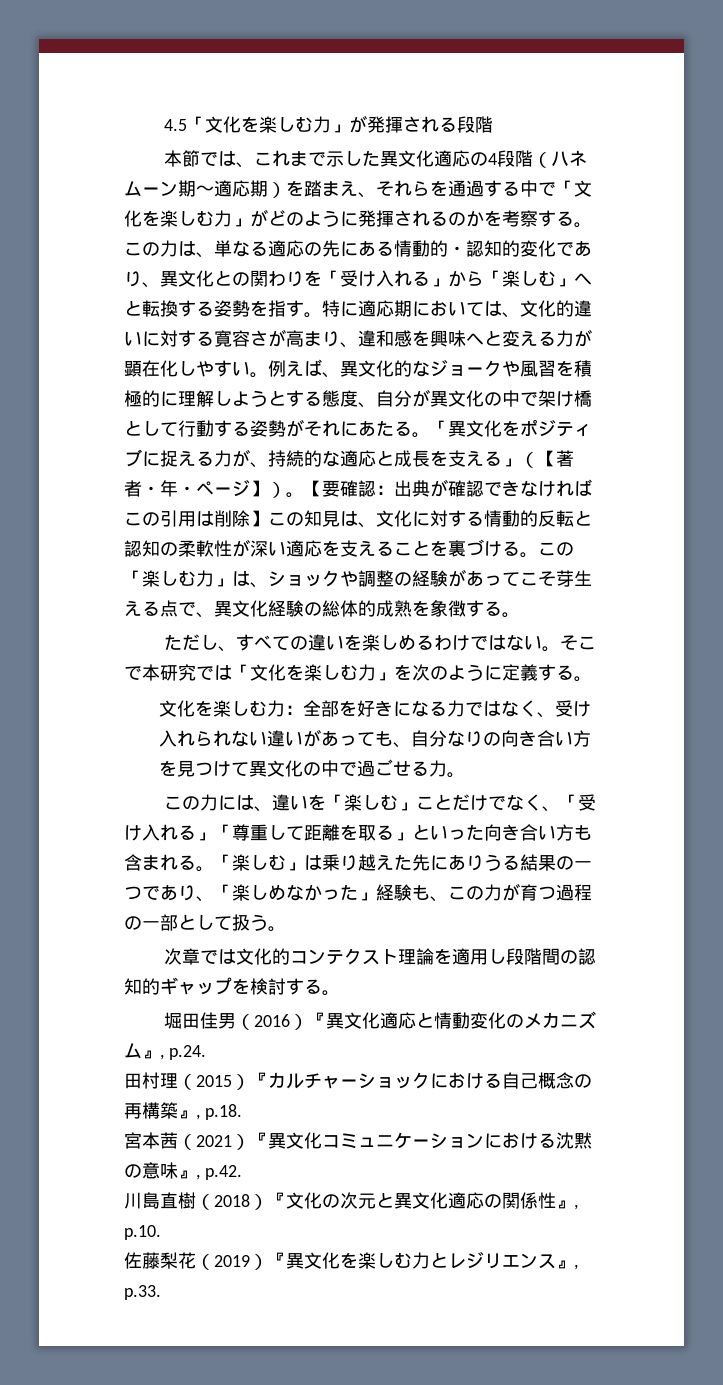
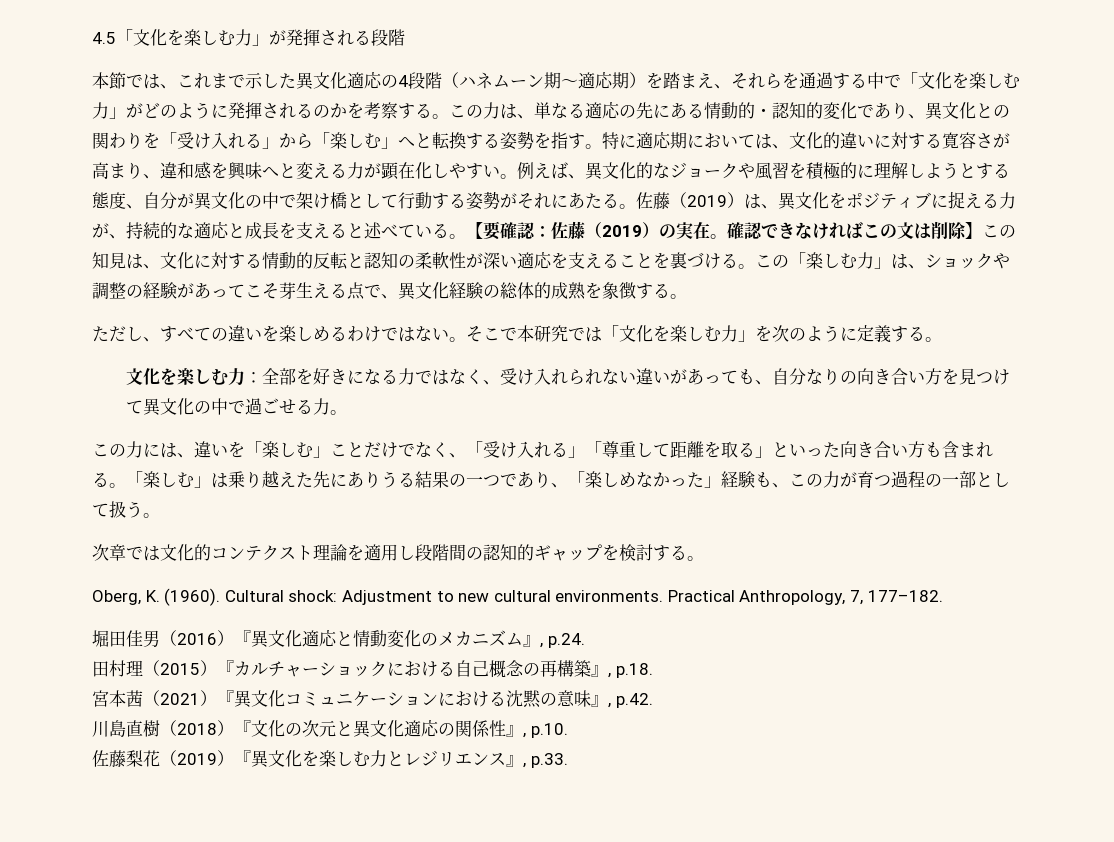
[430,420,448,435] 「 -> [636,192,778,209] 佐藤（2019）は、
[502,450,574,468] [124,479,448,498] 」（【著者・年・ページ】）。【要確認：出典が -> [347,221,727,240] と述べている。【要確認：佐藤（2019）の実在。
[160,510,196,527] 引用 -> [897,222,914,239] 文
(340, 993) none -> [92,588,943,606] // Oberg, K. (1960). Cultural shock: Adjustment to new cultural environments. Practical Anthropology, 7, 177–182.

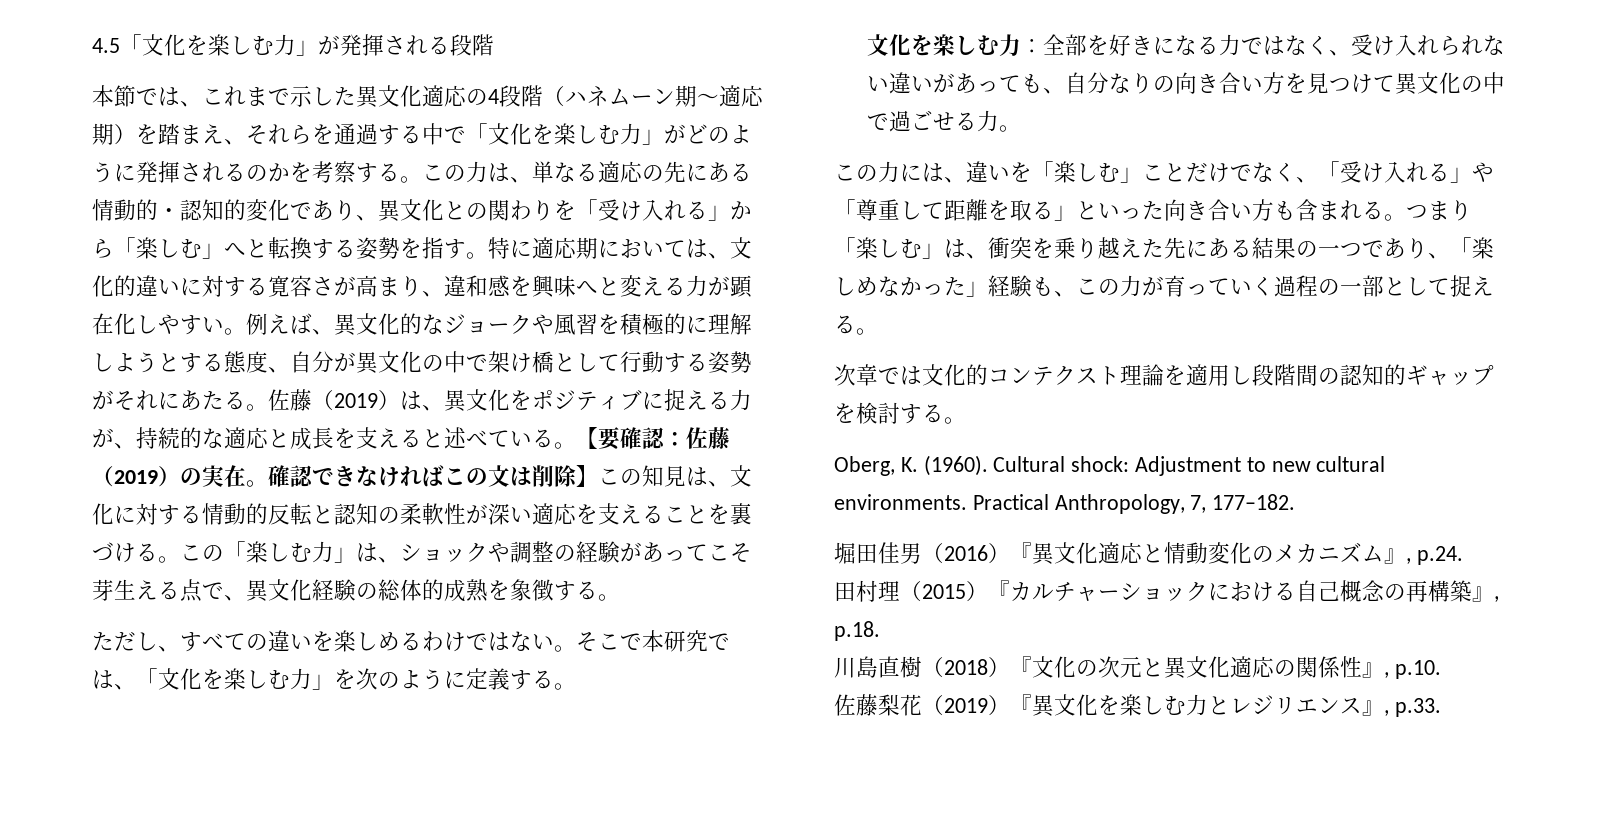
(602, 334) none -> [114,684,136,690] 、
(585, 452) none -> [1472,162,1494,182] や
(126, 485) none -> [1406,200,1472,221] つまり
(228, 480) none -> [966,237,1054,259] 、衝突を
[364,471,398,488] りう -> (1230, 248) none
[874,475,891,486] つ -> [1186,277,1274,296] っていく
[109,501,143,518] 扱う -> [1450,275,1494,297] [834,315,856,334] 捉える
[92,690,653,708] // 宮本茜（2021）『異文化コミュニケーションにおける沈黙の意味』, p.42. -> (880, 631) none

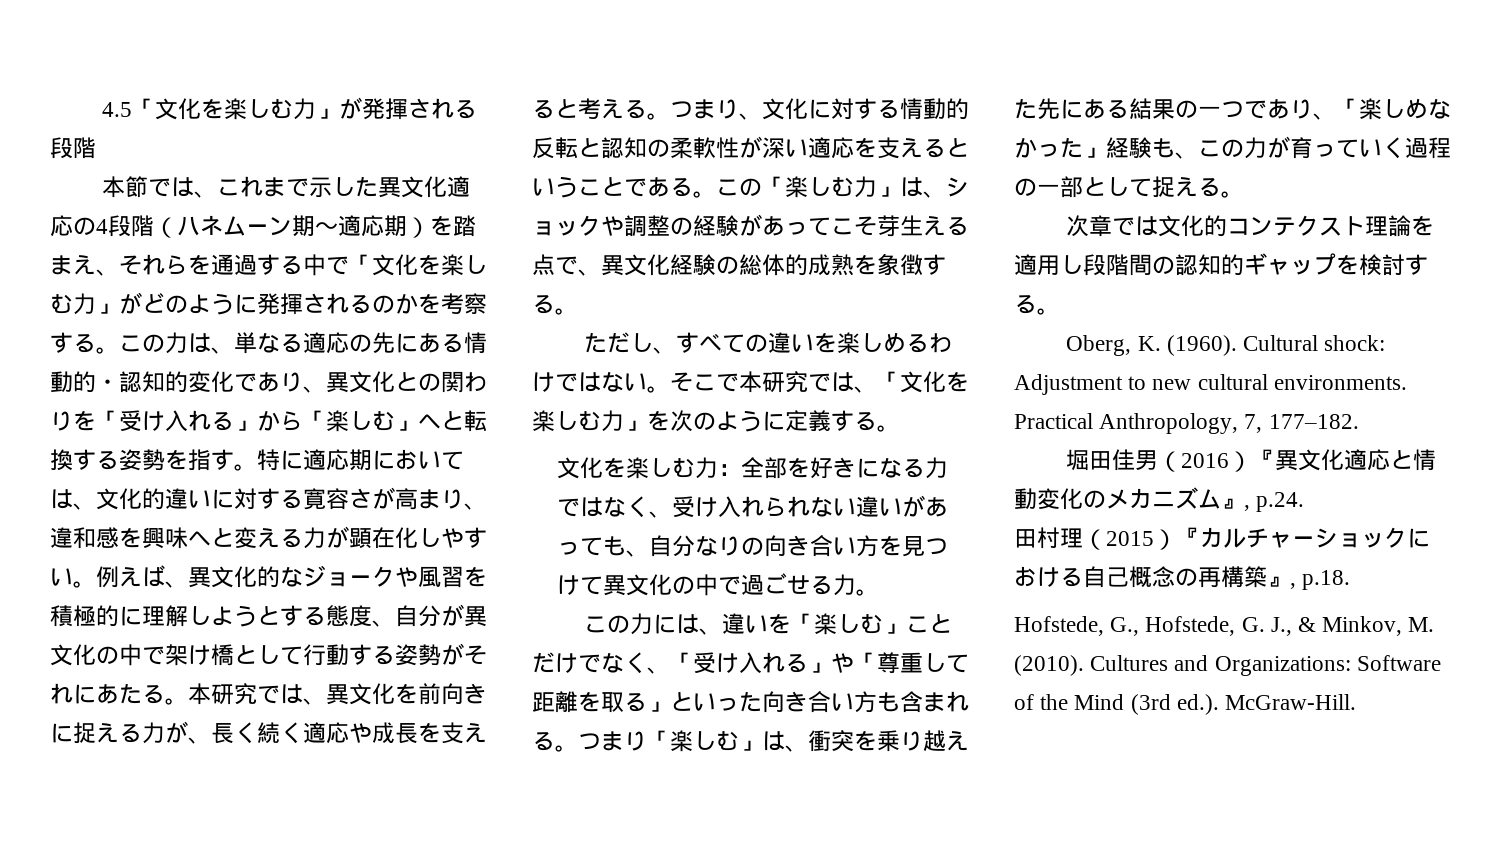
[268,389,400,411] 佐藤（2019） -> [188,683,280,705] 本研究で
[532,390,642,410] ポジティブ -> [418,683,487,705] 前向き
[136,427,730,450] [92,465,708,487] 持続的な適応と成長を支えると述べている。【要確認：佐藤（2019）の実在。確認できなければこの文は削除】この知見は -> [211,722,487,744] [532,98,739,120] 長く続く適応や成長を支えると考える。つまり
[664,503,752,525] [92,542,136,563] ことを裏づけ -> [946,138,969,157] [532,176,670,198] ということであ
[834,656,1441,679] [834,694,1441,717] 川島直樹（2018）『文化の次元と異文化適応の関係性』, p.10. // 佐藤梨花（2019）『異文化を楽しむ力とレジリエンス』, p.33. -> [1014,616,1435,636] [1014,655,1441,676] [1014,694,1357,715] Hofstede, G., Hofstede, G. J., & Minkov, M. (2010). Cultures and Organizations: Software of the Mind (3rd ed.). McGraw-Hill.

